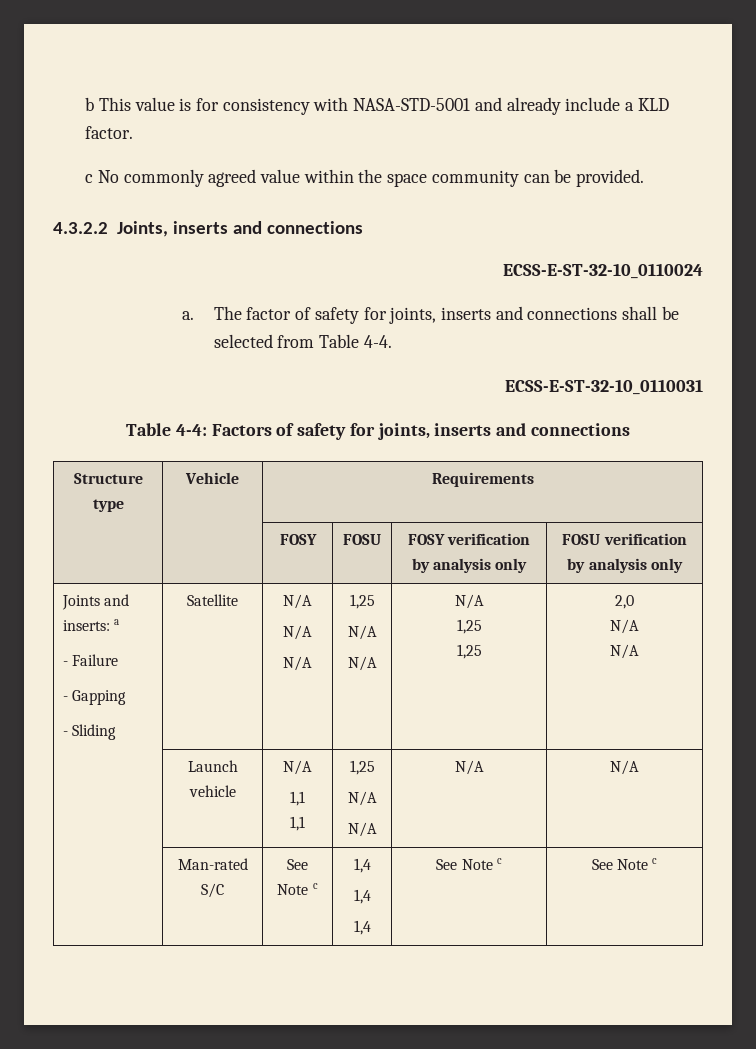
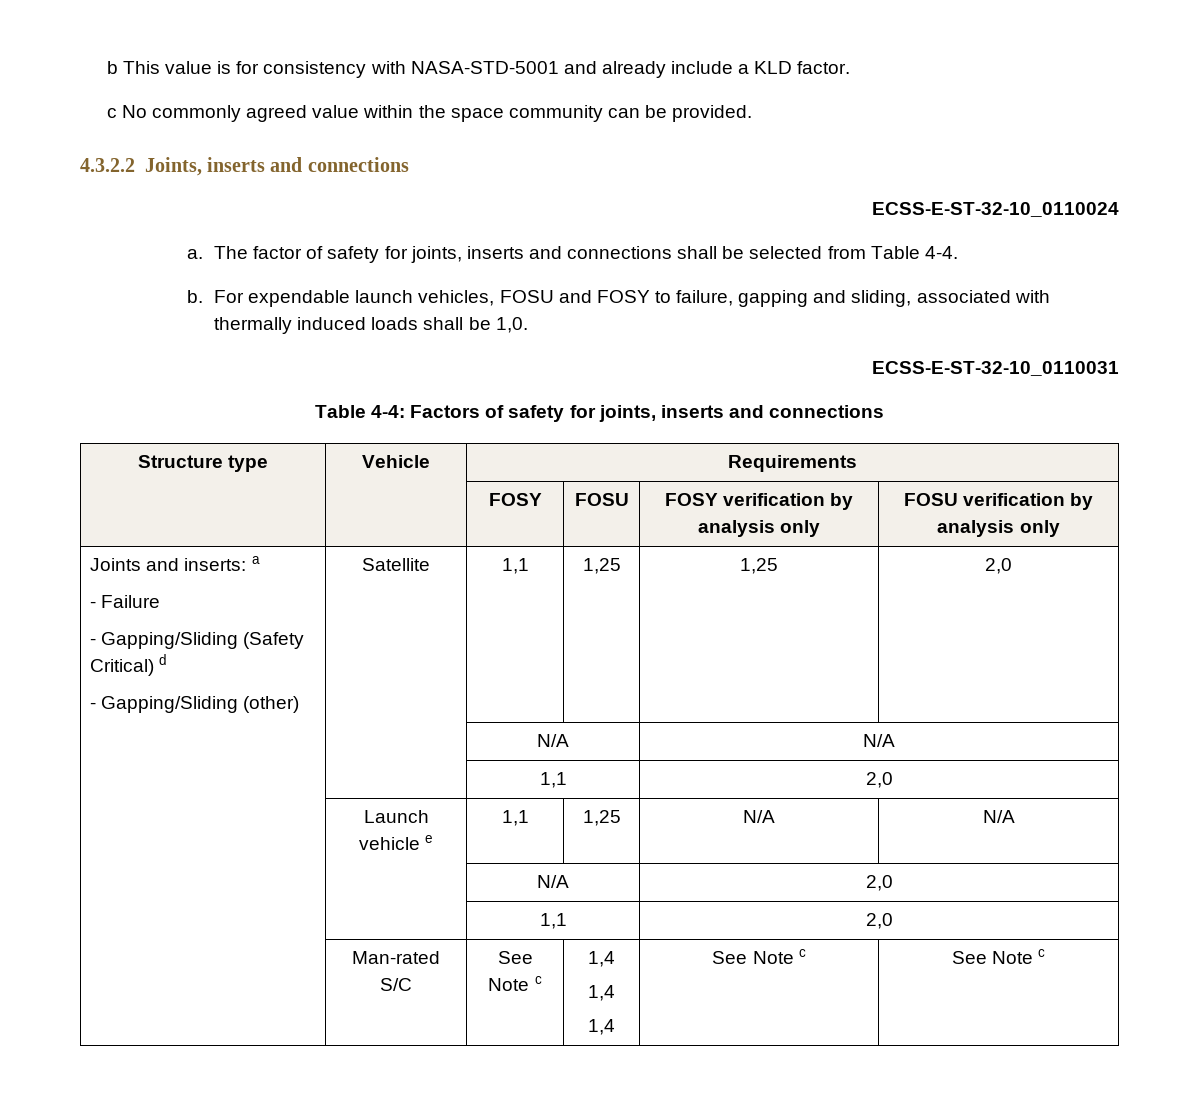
(392, 341) none -> [187,290,1050,307] [213,317,528,334] // b. For expendable launch vehicles, FOSU and FOSY to failure, gapping and sliding, associated with thermally induced loads shall be 1,0.
[72,690,127,705] [62,724,117,740] Gapping // - Sliding -> [101,632,305,649] [90,654,168,676] [90,696,300,713] Gapping/Sliding (Safety Critical) d // - Gapping/Sliding (other)
[283,594,312,609] [283,625,312,640] [283,656,312,671] [349,594,375,609] [347,625,377,640] [347,656,377,671] [454,594,484,609] [456,619,482,634] [456,644,482,659] [614,595,634,609] [609,619,639,634] [609,644,639,659] N/A // N/A // N/A | 1,25 // N/A // N/A | N/A // 1,25 // 1,25 | 2,0 // N/A // N/A -> [501,558,529,574] [582,558,621,574] [740,558,778,574] [985,558,1012,574] [537,734,569,747] [863,734,895,747] [539,772,567,788] [865,772,893,788] 1,1 | 1,25 | 1,25 | 2,0 // | | N/A | N/A // | | 1,1 | 2,0
[283,760,312,775] [290,791,305,806] [290,816,305,831] [349,760,375,775] [347,791,377,806] [347,822,377,837] [454,760,484,775] [609,760,639,775] | N/A // 1,1 // 1,1 | 1,25 // N/A // N/A | N/A | N/A -> [425,835,434,843] [501,810,529,826] [582,810,621,826] [743,810,775,823] [982,810,1015,823] [537,875,569,888] [865,875,893,891] [539,913,567,929] [865,913,893,929] e | 1,1 | 1,25 | N/A | N/A // | | N/A | 2,0 // | | 1,1 | 2,0

